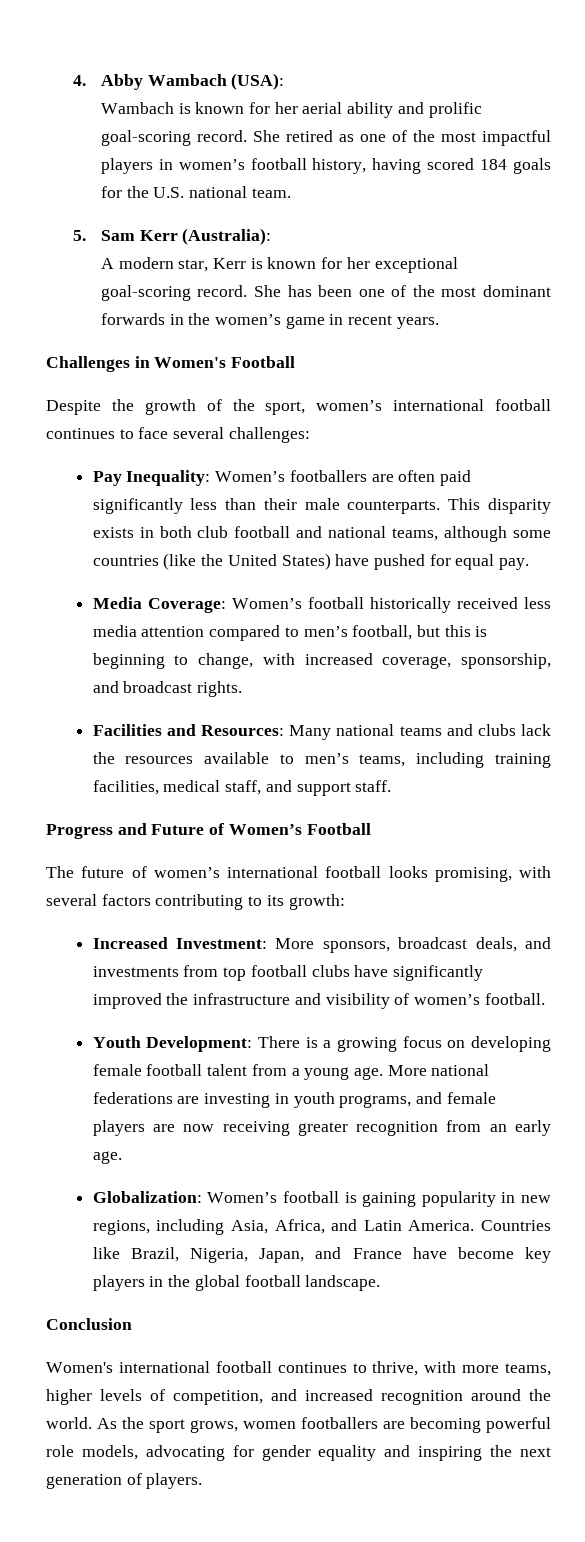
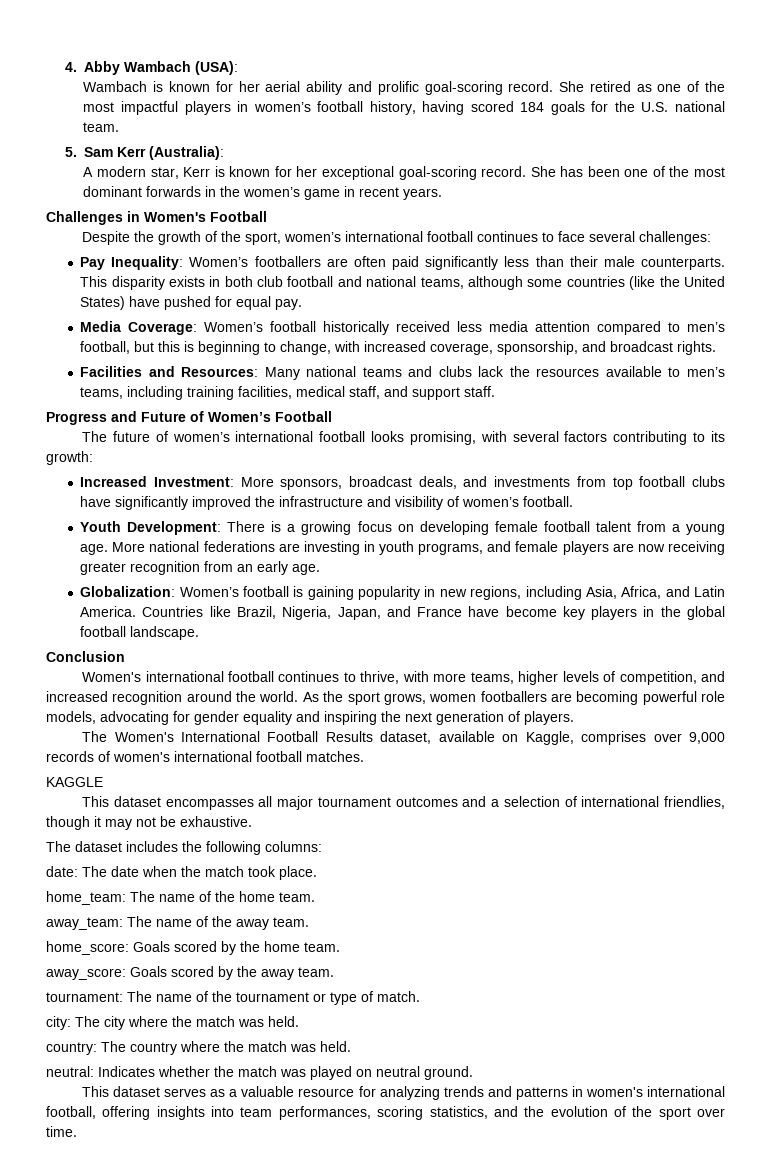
(203, 1481) none -> [82,731,725,745] [46,751,364,762] [46,777,103,787] [82,796,725,810] [46,816,252,830] [46,841,322,855] [46,866,317,880] [46,891,315,905] [46,916,309,930] [46,941,340,955] [46,966,334,980] [46,991,420,1005] [46,1016,299,1030] [46,1041,351,1055] [46,1066,473,1080] [82,1086,725,1100] [46,1106,725,1120] [46,1126,77,1137] // The Women's International Football Results dataset, available on Kaggle, comprises over 9,000 records of women's international football matches. // KAGGLE // This dataset encompasses all major tournament outcomes and a selection of international friendlies, though it may not be exhaustive. // The dataset includes the following columns: // date: The date when the match took place. // home_team: The name of the home team. // away_team: The name of the away team. // home_score: Goals scored by the home team. // away_score: Goals scored by the away team. // tournament: The name of the tournament or type of match. // city: The city where the match was held. // country: The country where the match was held. // neutral: Indicates whether the match was played on neutral ground. // This dataset serves as a valuable resource for analyzing trends and patterns in women's international football, offering insights into team performances, scoring statistics, and the evolution of the sport over time.

